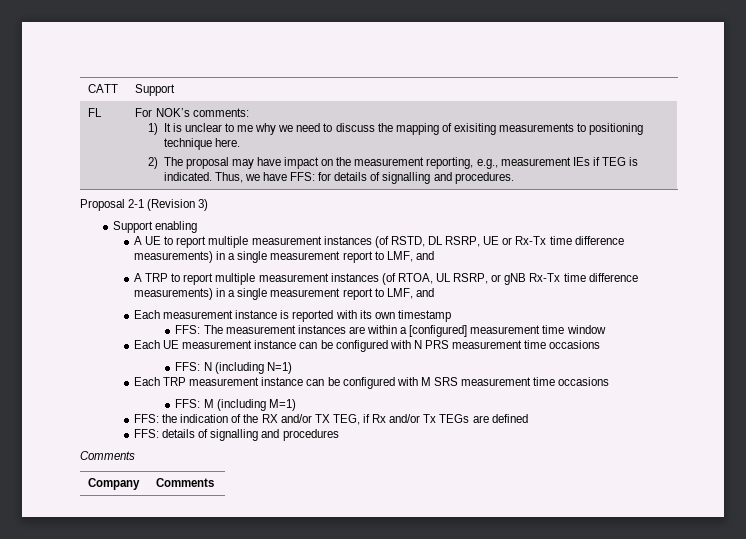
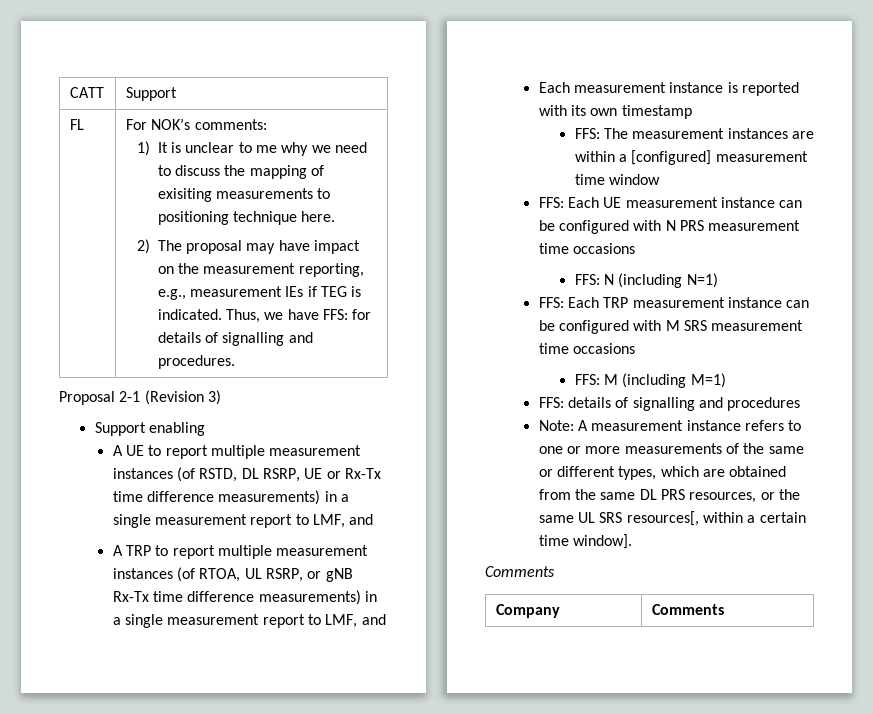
(606, 329) none -> [538,197,564,208] FFS:
(292, 368) none -> [538,297,564,308] FFS:
[134,414,528,425] // FFS: the indication of the RX and/or TX TEG, if Rx and/or Tx TEGs are defined -> (726, 380) none
(339, 435) none -> [538,420,802,431] [538,443,804,454] [538,466,787,480] [538,489,800,503] [538,511,806,526] [538,534,632,549] // Note: A measurement instance refers to one or more measurements of the same or different types, which are obtained from the same DL PRS resources, or the same UL SRS resources[, within a certain time window].

